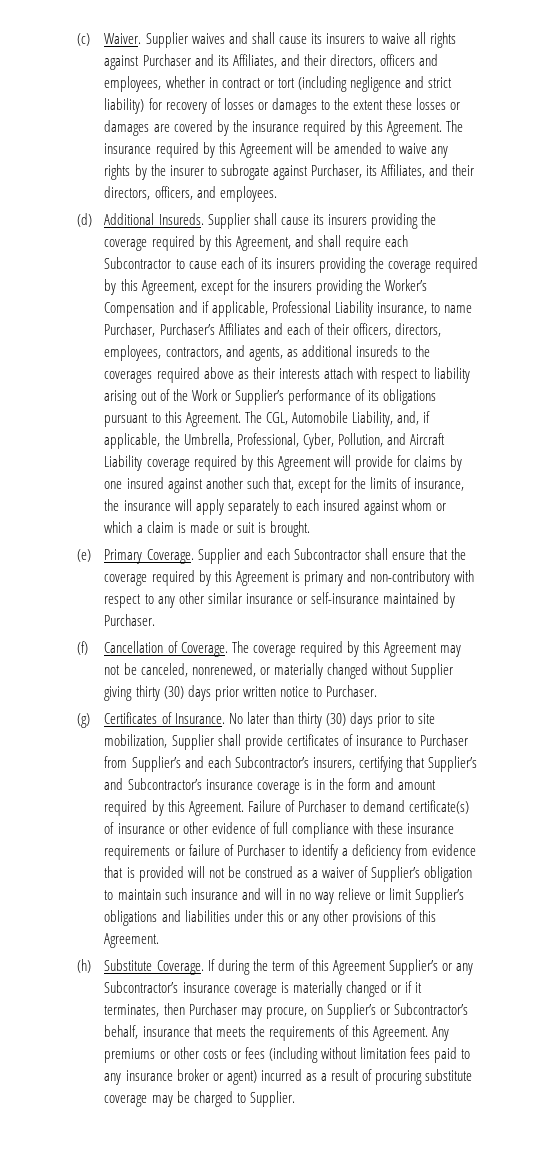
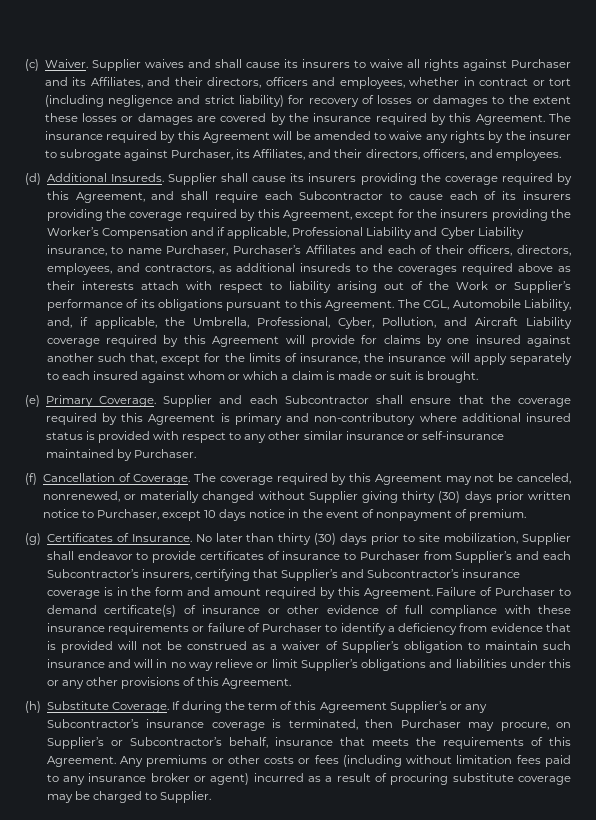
(373, 309) none -> [414,227,524,239] and Cyber Liability
[165,345,283,361] contractors, and agents, -> [116,263,214,274] and contractors,
(450, 578) none -> [419,413,571,422] [45,431,150,443] where additional insured status is provided
[325,685,377,697] Purchaser. -> [96,509,527,521] Purchaser, except 10 days notice in the event of nonpayment of premium.
(241, 740) none -> [77,551,149,560] endeavor to
[292,981,422,997] [104,1004,160,1017] materially changed or if it terminates, -> [288,719,358,730] terminated,

